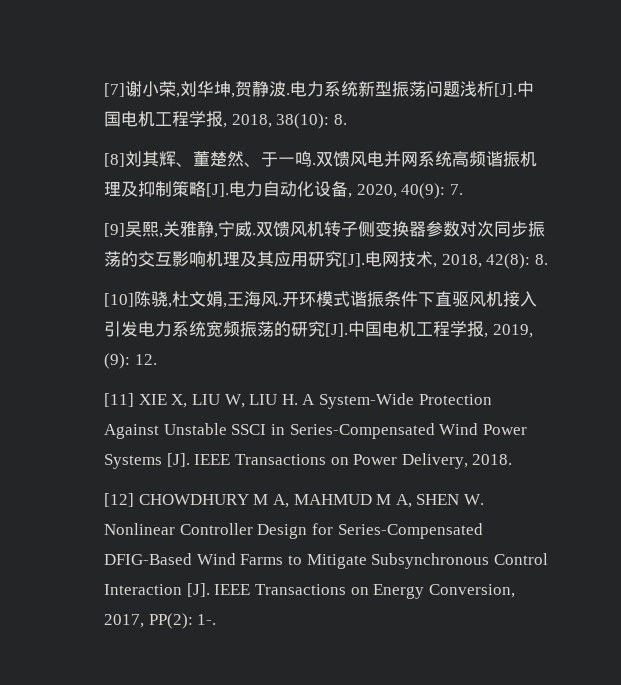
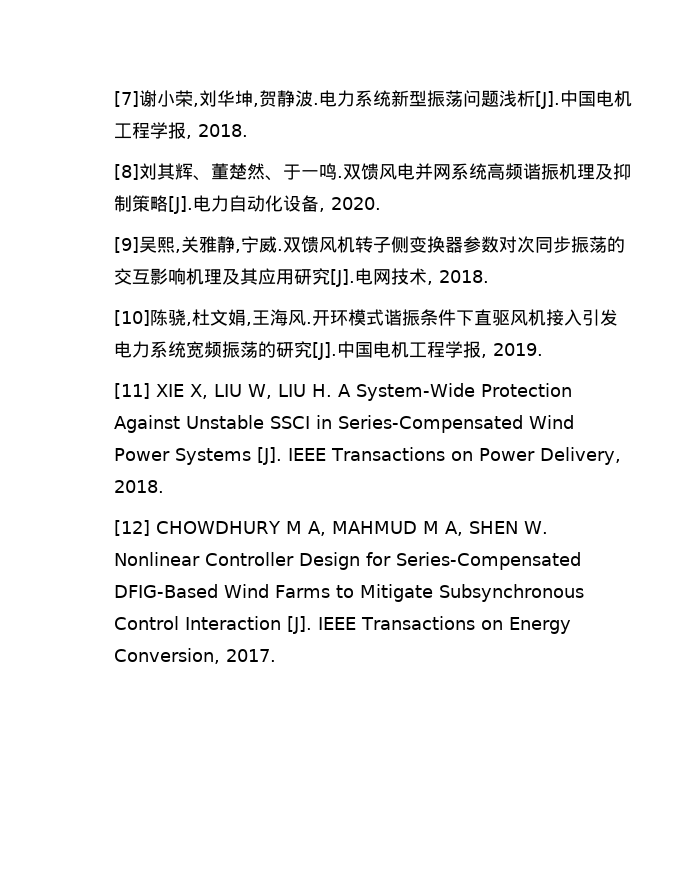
[231,113,348,129] 2018, 38(10): 8. -> [197,124,248,137] 2018.
[356,183,464,199] 2020, 40(9): 7. -> [330,197,381,210] 2020.
[441,253,549,269] 2018, 42(8): 8. -> [438,270,489,283] 2018.
[492,324,533,338] [104,353,157,369] 2019, (9): 12. -> [492,343,543,356] 2019.
[104,613,217,629] 2017, PP(2): 1-. -> [225,649,276,662] 2017.

